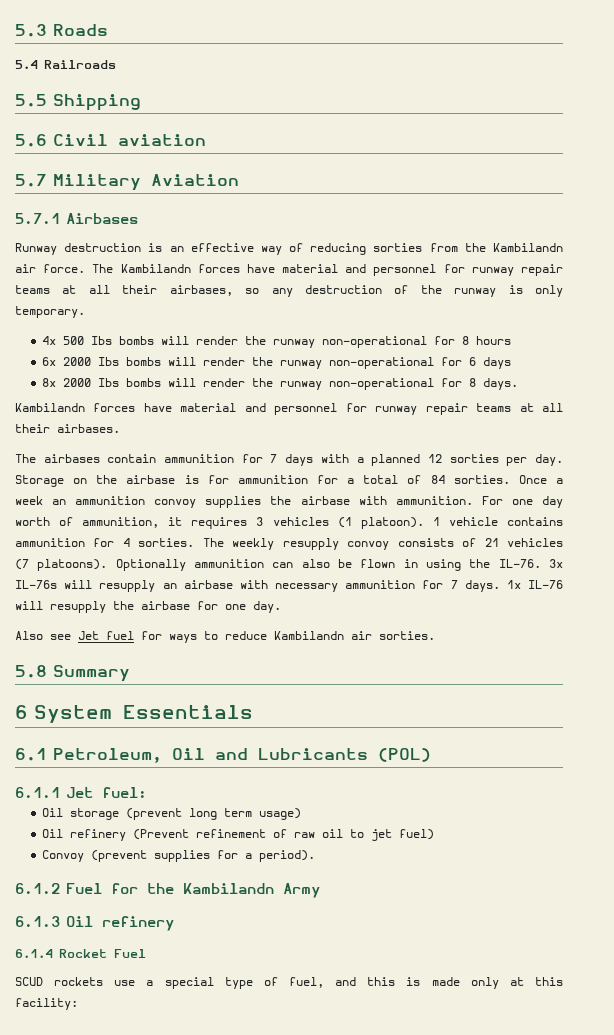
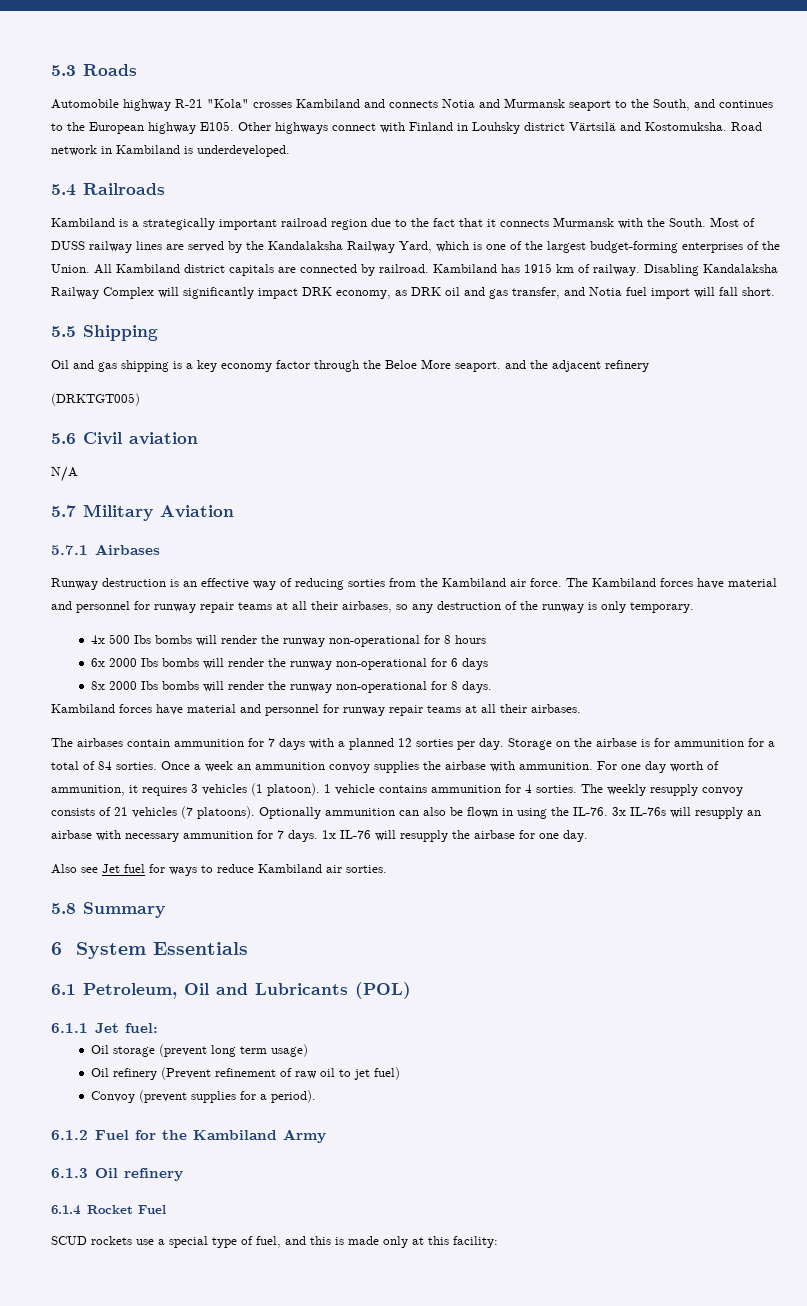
[15,60,116,69] [15,94,141,111] 5.4 Railroads // 5.5 Shipping -> [51,98,773,111] [51,121,762,134] [51,145,290,157] [51,183,165,196] [51,217,755,230] [51,241,780,253] [51,263,778,276] [51,287,775,299] [51,325,158,341] [51,359,649,372] [51,393,140,406] Automobile highway R-21 "Kola" crosses Kambiland and connects Notia and Murmansk seaport to the South, and continues to the European highway E105. Other highways connect with Finland in Louhsky district Värtsilä and Kostomuksha. Road network in Kambiland is underdeveloped. // 5.4 Railroads // Kambiland is a strategically important railroad region due to the fact that it connects Murmansk with the South. Most of DUSS railway lines are served by the Kandalaksha Railway Yard, which is one of the largest budget-forming enterprises of the Union. All Kambiland district capitals are connected by railroad. Kambiland has 1915 km of railway. Disabling Kandalaksha Railway Complex will significantly impact DRK economy, as DRK oil and gas transfer, and Notia fuel import will fall short. // 5.5 Shipping // Oil and gas shipping is a key economy factor through the Beloe More seaport. and the adjacent refinery // (DRKTGT005)
(206, 140) none -> [51,466,78,482] // N/A
[493,243,563,252] Kambilandn -> [442,578,506,587] Kambiland
[120,264,191,273] Kambilandn -> [592,578,656,587] Kambiland
[15,403,85,412] Kambilandn -> [51,704,115,713] Kambiland
[274,631,344,640] Kambilandn -> [258,864,322,873] Kambiland
[183,883,274,894] Kambilandn -> [192,1130,277,1140] Kambiland

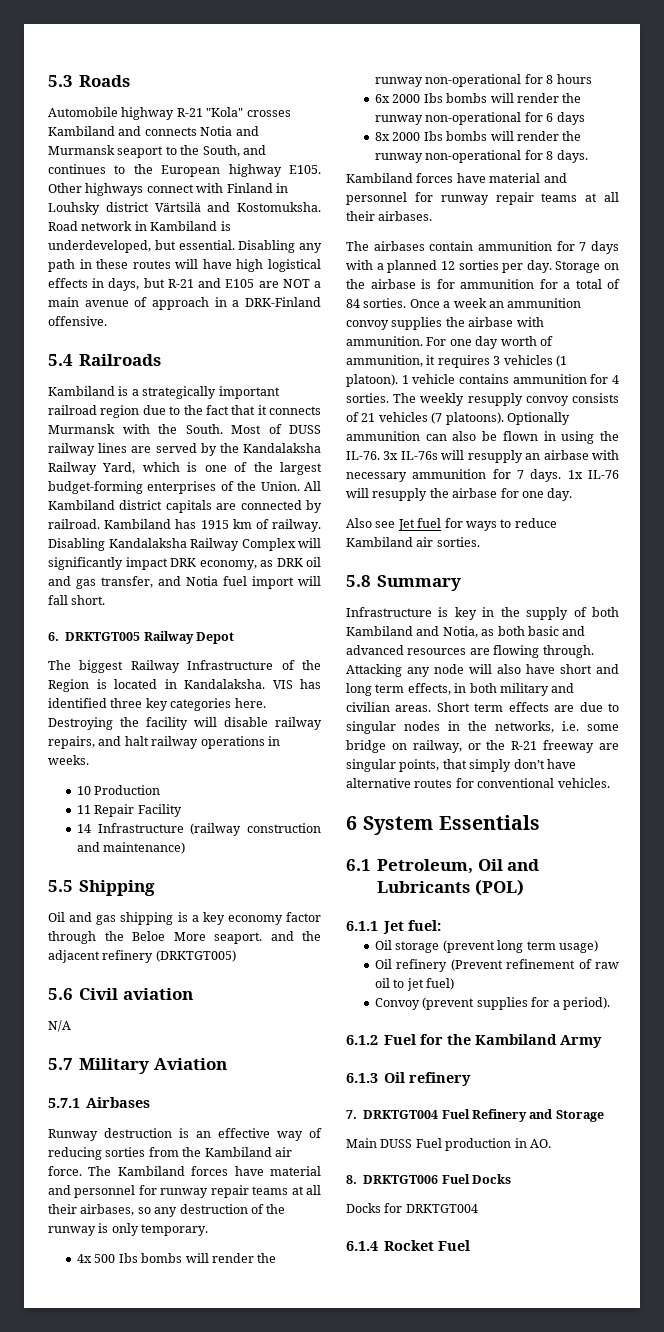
[197,145,290,157] underdeveloped. -> [48,240,322,253] [48,259,321,272] [48,278,322,291] [48,297,321,310] [48,316,107,326] underdeveloped, but essential. Disabling any path in these routes will have high logistical effects in days, but R-21 and E105 are NOT a main avenue of approach in a DRK-Finland offensive.
(775, 291) none -> [48,631,234,644] [48,660,321,673] [48,679,321,692] [48,698,266,711] [48,717,322,730] [48,736,280,749] [48,755,89,765] [77,785,161,795] [77,804,182,817] [77,823,321,836] [77,842,186,854] // 6. DRKTGT005 Railway Depot // The biggest Railway Infrastructure of the Region is located in Kandalaksha. VIS has identified three key categories here. Destroying the facility will disable railway repairs, and halt railway operations in weeks. // 10 Production // 11 Repair Facility // 14 Infrastructure (railway construction and maintenance)
(649, 366) // -> (154, 956) none
(165, 910) none -> [346,607,619,620] [346,626,586,638] [346,645,594,658] [346,664,619,677] [346,683,575,696] [346,702,619,712] [346,721,619,734] [346,740,619,753] [346,759,576,772] [346,778,610,788] // Infrastructure is key in the supply of both Kambiland and Notia, as both basic and advanced resources are flowing through. Attacking any node will also have short and long term effects, in both military and civilian areas. Short term effects are due to singular nodes in the networks, i.e. some bridge on railway, or the R-21 freeway are singular points, that simply don’t have alternative routes for conventional vehicles.
[51,1205,166,1215] [51,1236,498,1248] 6.1.4 Rocket Fuel // SCUD rockets use a special type of fuel, and this is made only at this facility: -> [346,1109,604,1122] [346,1138,551,1151] [346,1174,511,1184] [346,1203,478,1213] [346,1240,471,1251] 7. DRKTGT004 Fuel Refinery and Storage // Main DUSS Fuel production in AO. // 8. DRKTGT006 Fuel Docks // Docks for DRKTGT004 // 6.1.4 Rocket Fuel

